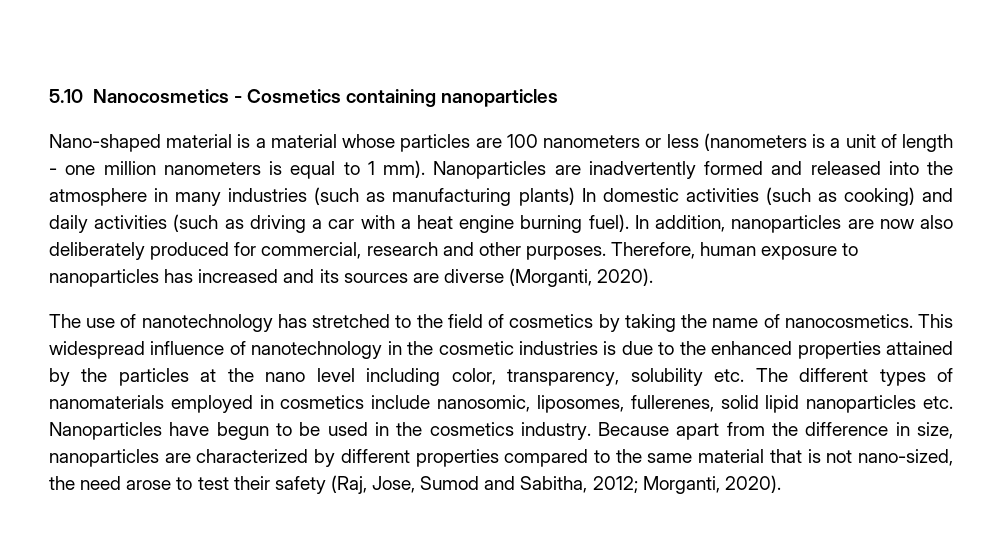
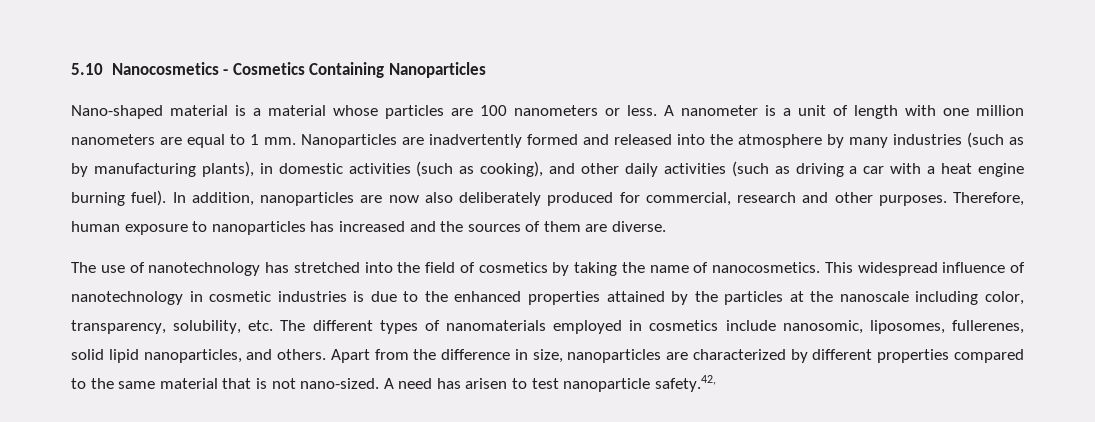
[345,89,559,107] containing nanoparticles -> [309,62,486,78] Containing Nanoparticles
[666,133,807,151] less (nanometers -> [627,105,758,116] less. A nanometer
[49,168,57,175] - -> [905,105,936,116] with
[269,161,282,175] is -> [160,137,182,145] are
[383,160,425,178] mm). -> [264,137,296,145] mm.
[154,188,169,202] in -> [827,134,844,148] by
[392,187,596,206] manufacturing plants) In -> [71,161,273,177] by manufacturing plants), in
[843,187,953,206] cooking) and -> [480,161,620,177] cooking), and other
[319,268,654,287] its sources are diverse (Morganti, 2020). -> [440,221,667,232] the sources of them are diverse.
[395,315,412,328] to -> [364,262,393,273] into
[407,341,434,355] the -> (203, 296) none
[265,368,355,382] nano level -> [839,291,909,302] nanoscale
[630,368,703,386] solubility -> [173,320,242,334] solubility,
[806,395,954,413] [49,422,720,440] nanoparticles etc. Nanoparticles have begun to be used in the cosmetics industry. Because apart -> [143,349,370,363] nanoparticles, and others. Apart
[857,449,953,466] [49,475,781,494] nano-sized, the need arose to test their safety (Raj, Jose, Sumod and Sabitha, 2012; Morganti, 2020). -> [300,375,716,392] nano-sized. A need has arisen to test nanoparticle safety.42,

